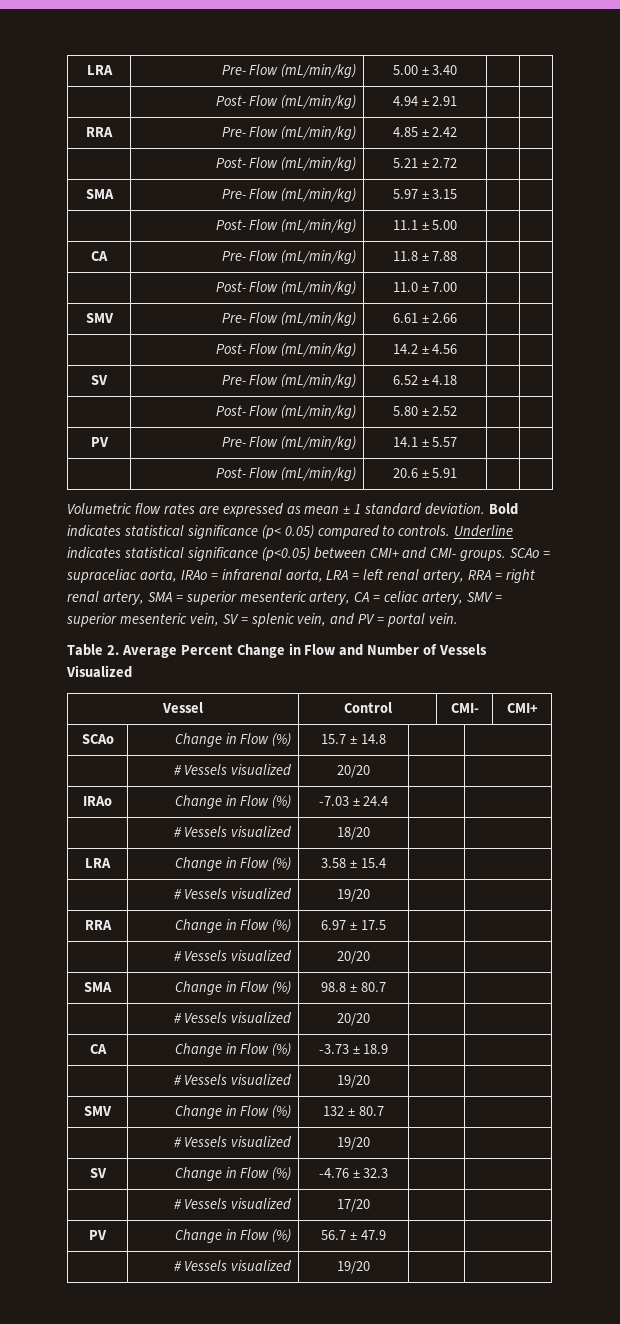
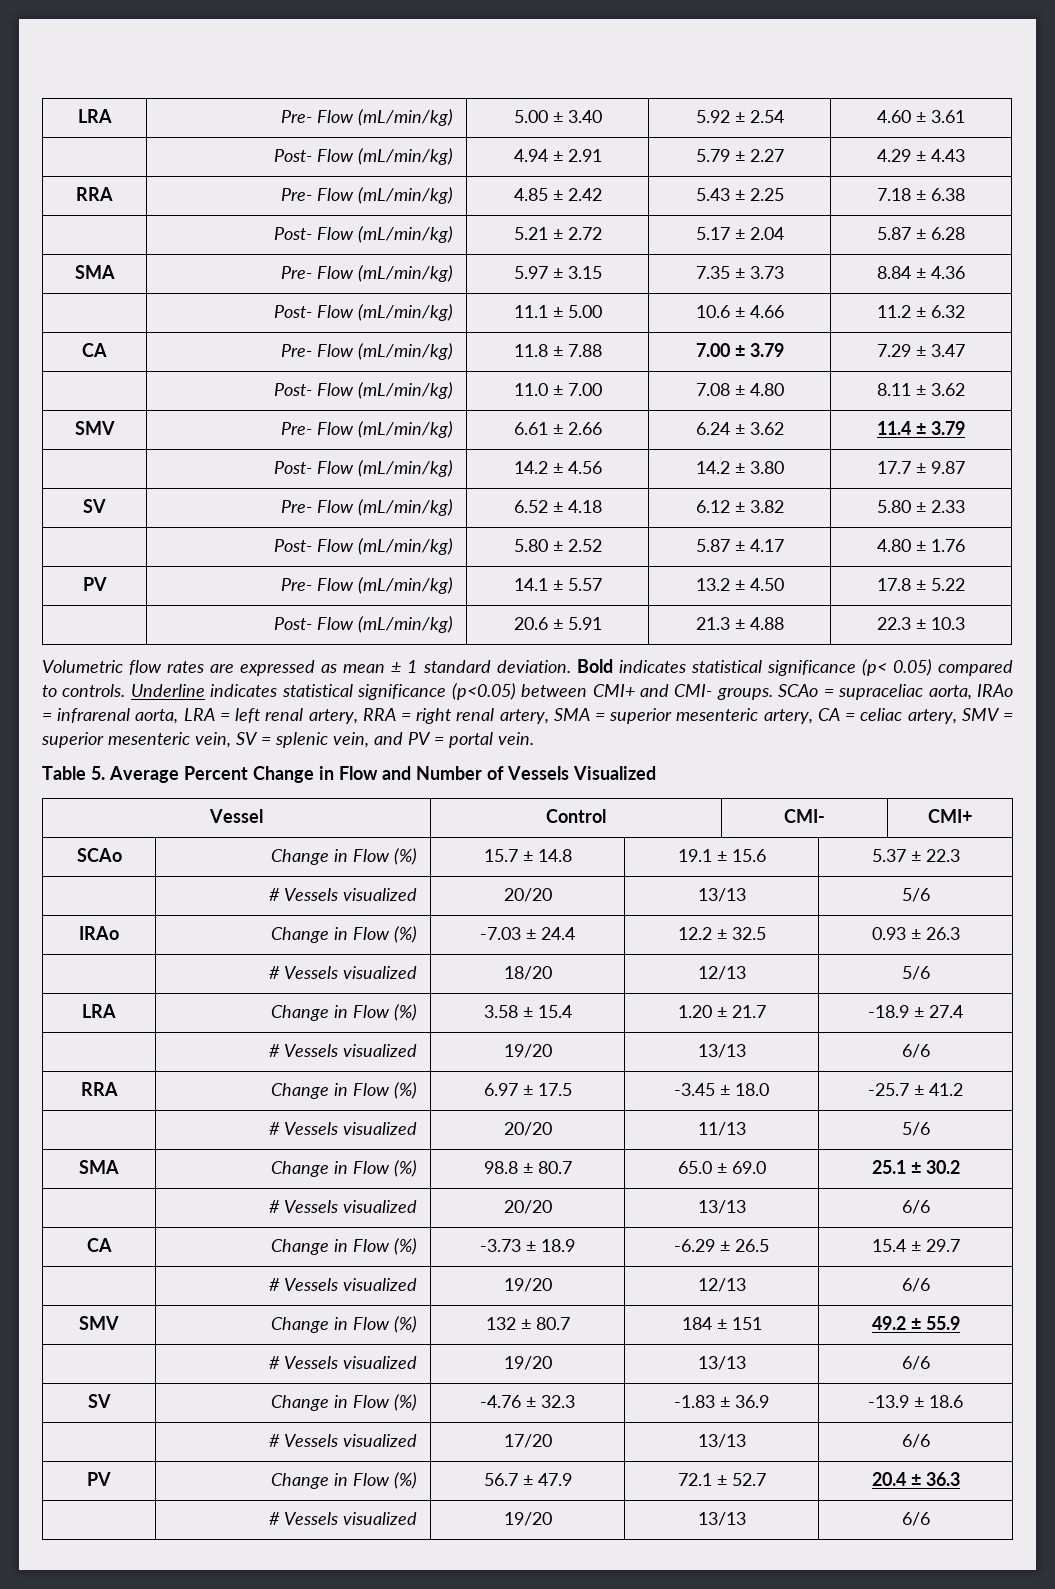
(458, 70) | -> [695,110,784,123] [877,110,965,123] 5.92 ± 2.54 | 4.60 ± 3.61
(458, 101) | -> [695,149,784,162] [877,149,965,162] 5.79 ± 2.27 | 4.29 ± 4.43
(458, 132) | -> [695,188,784,201] [877,188,965,201] 5.43 ± 2.25 | 7.18 ± 6.38
(458, 163) | -> [695,227,784,240] [877,227,965,240] 5.17 ± 2.04 | 5.87 ± 6.28
(458, 194) | -> [695,266,784,279] [877,266,965,279] 7.35 ± 3.73 | 8.84 ± 4.36
(458, 225) | -> [695,305,784,318] [877,305,965,318] 10.6 ± 4.66 | 11.2 ± 6.32
(458, 256) | -> [695,343,784,357] [877,344,965,357] 7.00 ± 3.79 | 7.29 ± 3.47
(458, 287) | -> [695,383,784,396] [877,383,965,396] 7.08 ± 4.80 | 8.11 ± 3.62
(458, 318) | -> [695,422,784,435] [877,421,965,435] 6.24 ± 3.62 | 11.4 ± 3.79
(458, 349) | -> [695,461,784,474] [877,461,965,474] 14.2 ± 3.80 | 17.7 ± 9.87
(458, 380) | -> [695,500,784,513] [877,500,965,513] 6.12 ± 3.82 | 5.80 ± 2.33
(458, 411) | -> [695,539,784,552] [877,539,965,552] 5.87 ± 4.17 | 4.80 ± 1.76
(458, 442) | -> [695,578,784,591] [877,578,965,591] 13.2 ± 4.50 | 17.8 ± 5.22
(458, 473) | -> [695,617,784,630] [877,617,965,630] 21.3 ± 4.88 | 22.3 ± 10.3
[106,645,119,655] 2. -> [91,766,105,780] 5.
[173,764,292,776] [337,765,370,778] | // | # Vessels visualized | 20/20 | | -> [677,849,766,862] [871,849,960,862] [268,888,417,901] [503,888,552,902] [697,888,746,902] [901,888,930,902] 19.1 ± 15.6 | 5.37 ± 22.3 // | # Vessels visualized | 20/20 | 13/13 | 5/6
(389, 801) | -> [677,927,766,940] [871,927,960,940] 12.2 ± 32.5 | 0.93 ± 26.3
(370, 833) | -> [697,966,746,980] [901,966,930,980] 12/13 | 5/6
[173,888,292,900] [337,889,370,902] | // | # Vessels visualized | 19/20 | | -> [677,1005,766,1018] [868,1005,963,1018] [268,1044,417,1057] [503,1044,552,1058] [697,1044,746,1058] [901,1044,930,1058] 1.20 ± 21.7 | -18.9 ± 27.4 // | # Vessels visualized | 19/20 | 13/13 | 6/6
[173,950,292,962] [337,951,370,964] | // | # Vessels visualized | 20/20 | | -> [674,1083,769,1096] [868,1083,963,1096] [268,1122,417,1135] [503,1122,552,1136] [697,1122,746,1136] [901,1122,930,1136] -3.45 ± 18.0 | -25.7 ± 41.2 // | # Vessels visualized | 20/20 | 11/13 | 5/6
[173,1012,292,1024] [337,1013,370,1026] | // | # Vessels visualized | 20/20 | | -> [677,1161,766,1174] [871,1160,960,1174] [268,1200,417,1213] [503,1200,552,1214] [697,1200,746,1214] [901,1200,930,1214] 65.0 ± 69.0 | 25.1 ± 30.2 // | # Vessels visualized | 20/20 | 13/13 | 6/6
[173,1074,292,1086] [337,1075,370,1088] | // | # Vessels visualized | 19/20 | | -> [674,1239,769,1252] [871,1239,960,1252] [268,1278,417,1291] [503,1278,552,1292] [697,1278,746,1292] [901,1278,930,1292] -6.29 ± 26.5 | 15.4 ± 29.7 // | # Vessels visualized | 19/20 | 12/13 | 6/6
[173,1136,292,1148] [337,1137,370,1150] | // | # Vessels visualized | 19/20 | | -> [681,1317,762,1330] [871,1316,960,1330] [268,1356,417,1369] [503,1356,552,1370] [697,1356,746,1370] [901,1356,930,1370] 184 ± 151 | 49.2 ± 55.9 // | # Vessels visualized | 19/20 | 13/13 | 6/6
(389, 1173) | -> [674,1395,769,1408] [868,1395,963,1408] -1.83 ± 36.9 | -13.9 ± 18.6
(370, 1205) | -> [697,1434,746,1448] [901,1434,930,1448] 13/13 | 6/6
[173,1260,292,1272] [337,1261,370,1274] | // | # Vessels visualized | 19/20 | | -> [677,1473,766,1486] [871,1472,960,1486] [268,1512,417,1525] [503,1512,552,1526] [697,1512,746,1526] [901,1512,930,1526] 72.1 ± 52.7 | 20.4 ± 36.3 // | # Vessels visualized | 19/20 | 13/13 | 6/6

